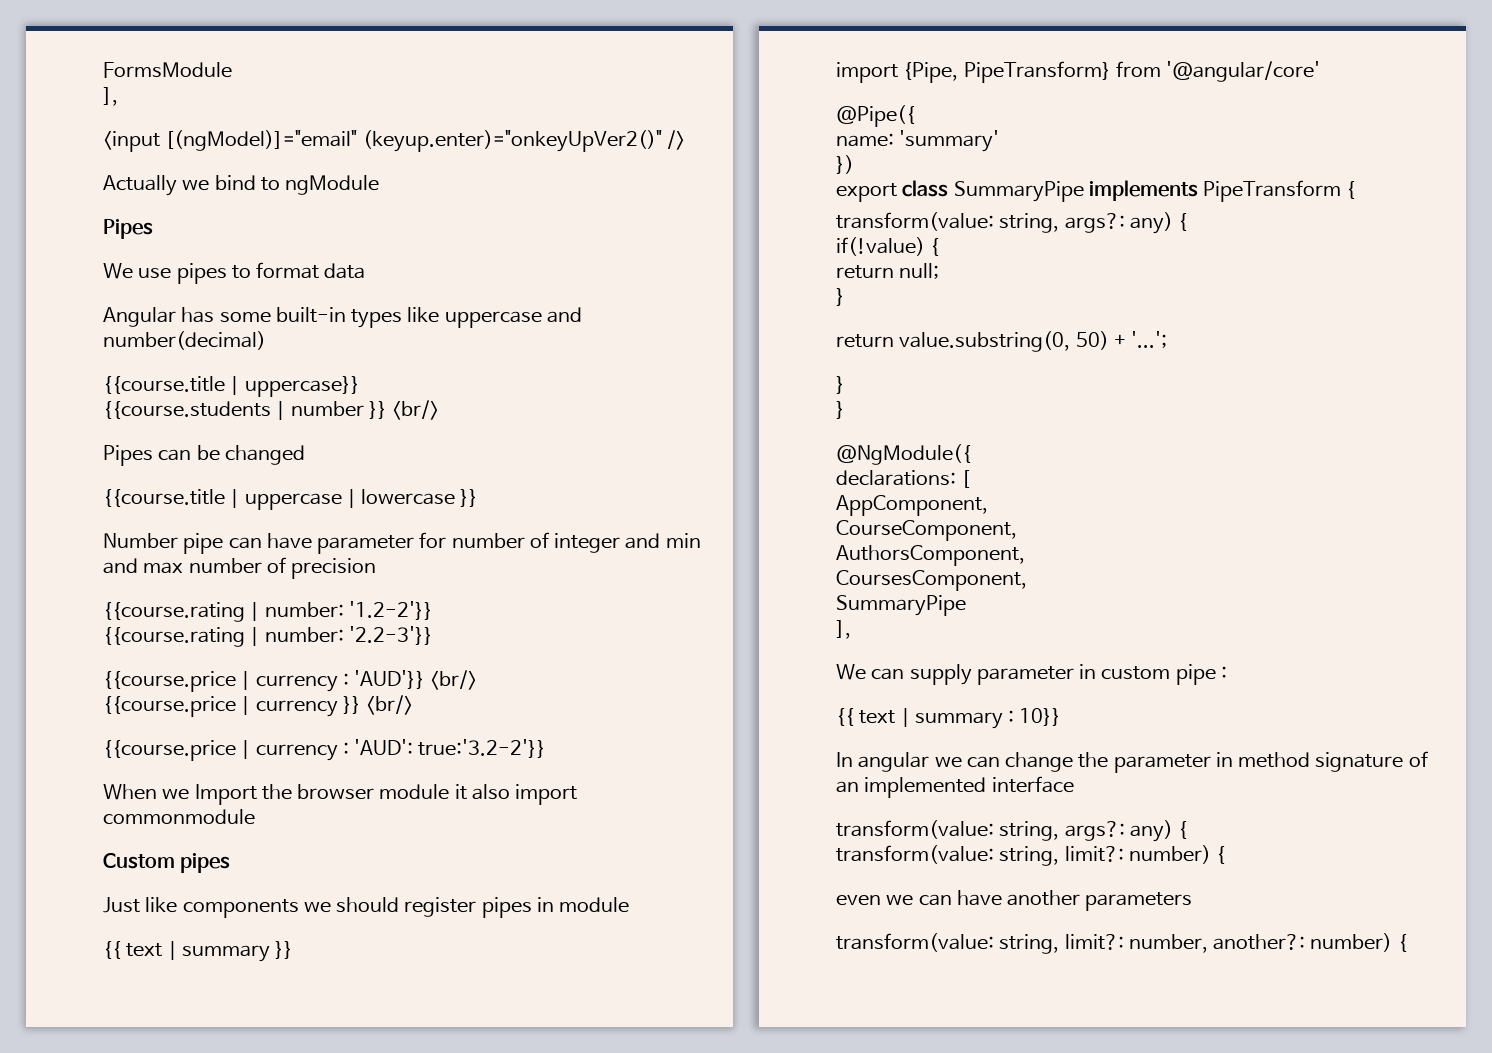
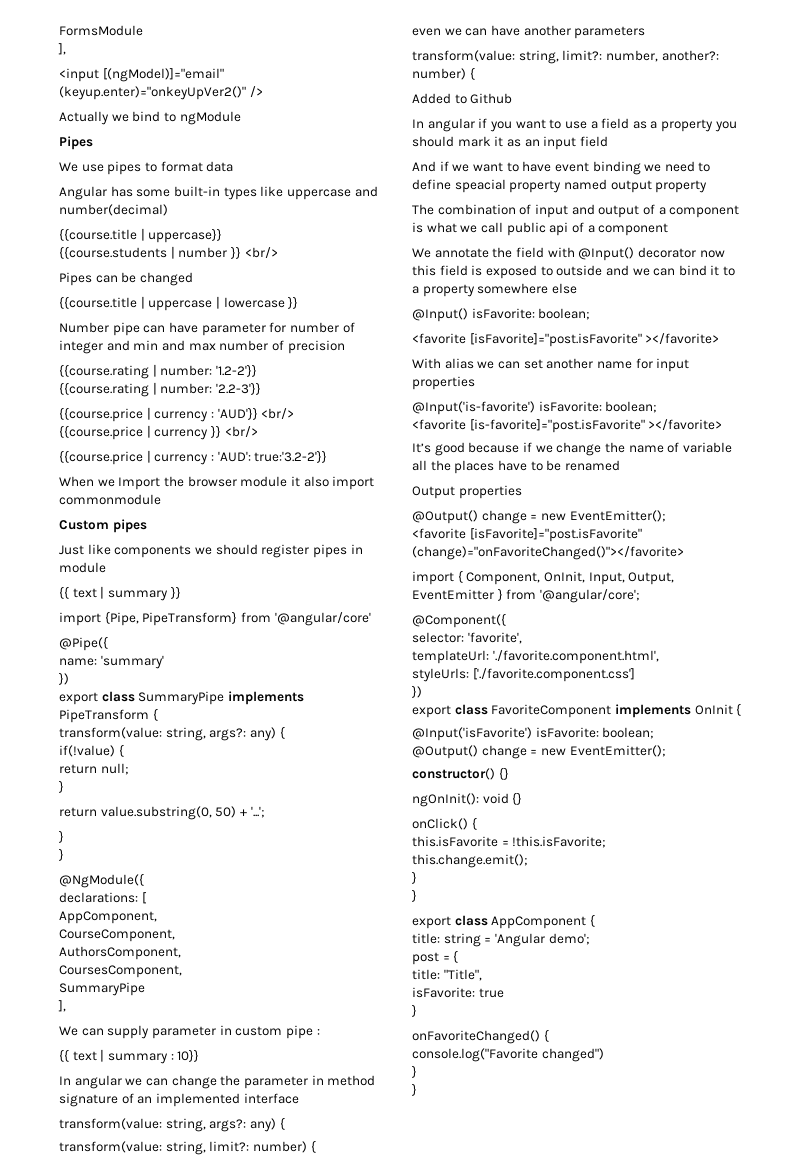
(1407, 943) none -> [412,93,513,104] [412,118,737,132] [412,136,608,150] [412,161,711,175] [412,179,708,193] [412,204,740,218] [412,222,669,236] [412,247,725,261] [412,265,736,279] [412,283,577,297] [412,308,591,322] [412,333,720,347] [412,358,690,372] [412,376,475,390] [412,401,658,415] [412,419,723,433] [412,442,732,456] [412,460,620,474] [412,485,522,499] [412,510,666,524] [412,528,642,542] [412,546,684,560] [412,570,675,585] [412,588,640,603] [412,613,506,628] [412,632,522,644] [412,650,659,664] [412,668,635,682] [412,685,422,698] [412,703,742,718] [412,727,655,741] [412,745,666,759] [412,767,509,780] [412,792,523,807] [412,817,477,830] [412,836,607,848] [412,854,528,868] [412,871,417,884] [412,889,417,902] [412,914,595,929] [412,933,590,947] [412,950,459,965] [412,969,482,981] [412,987,504,998] [412,1004,417,1017] [412,1029,549,1044] [412,1048,604,1062] [412,1065,417,1078] [412,1083,417,1096] // Added to Github // In angular if you want to use a field as a property you should mark it as an input field // And if we want to have event binding we need to define speacial property named output property // The combination of input and output of a component is what we call public api of a component // We annotate the field with @Input() decorator now this field is exposed to outside and we can bind it to a property somewhere else // @Input() isFavorite: boolean; // <favorite [isFavorite]="post.isFavorite" ></favorite> // With alias we can set another name for input properties // @Input('is-favorite') isFavorite: boolean; // <favorite [is-favorite]="post.isFavorite" ></favorite> // It’s good because if we change the name of variable all the places have to be renamed // Output properties // @Output() change = new EventEmitter(); // <favorite [isFavorite]="post.isFavorite" (change)="onFavoriteChanged()"></favorite> // import { Component, OnInit, Input, Output, EventEmitter } from '@angular/core'; // @Component({ // selector: 'favorite', // templateUrl: './favorite.component.html', // styleUrls: ['./favorite.component.css'] // }) // export class FavoriteComponent implements OnInit { // @Input('isFavorite') isFavorite: boolean; // @Output() change = new EventEmitter(); // constructor() {} // ngOnInit(): void {} // onClick() { // this.isFavorite = !this.isFavorite; // this.change.emit(); // } // } // export class AppComponent { // title: string = 'Angular demo'; // post = { // title: "Title", // isFavorite: true // } // onFavoriteChanged() { // console.log("Favorite changed") // } // }

